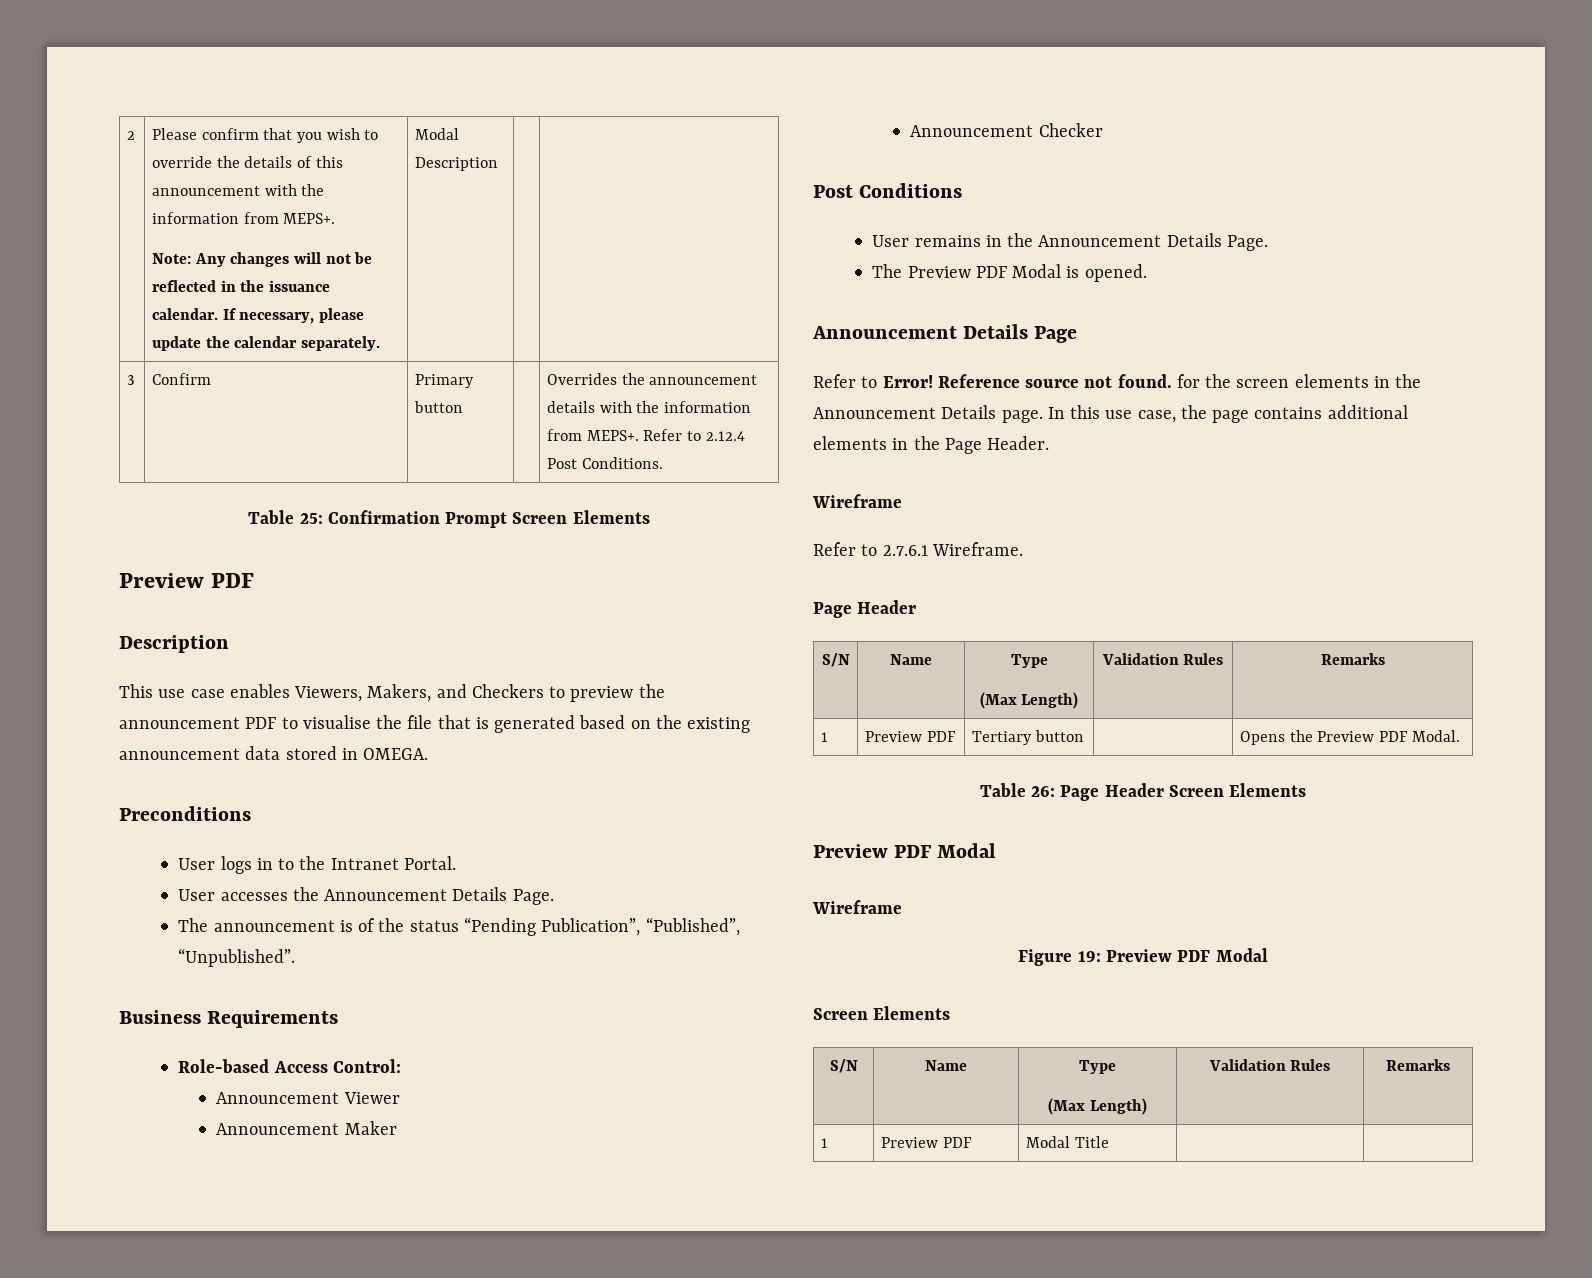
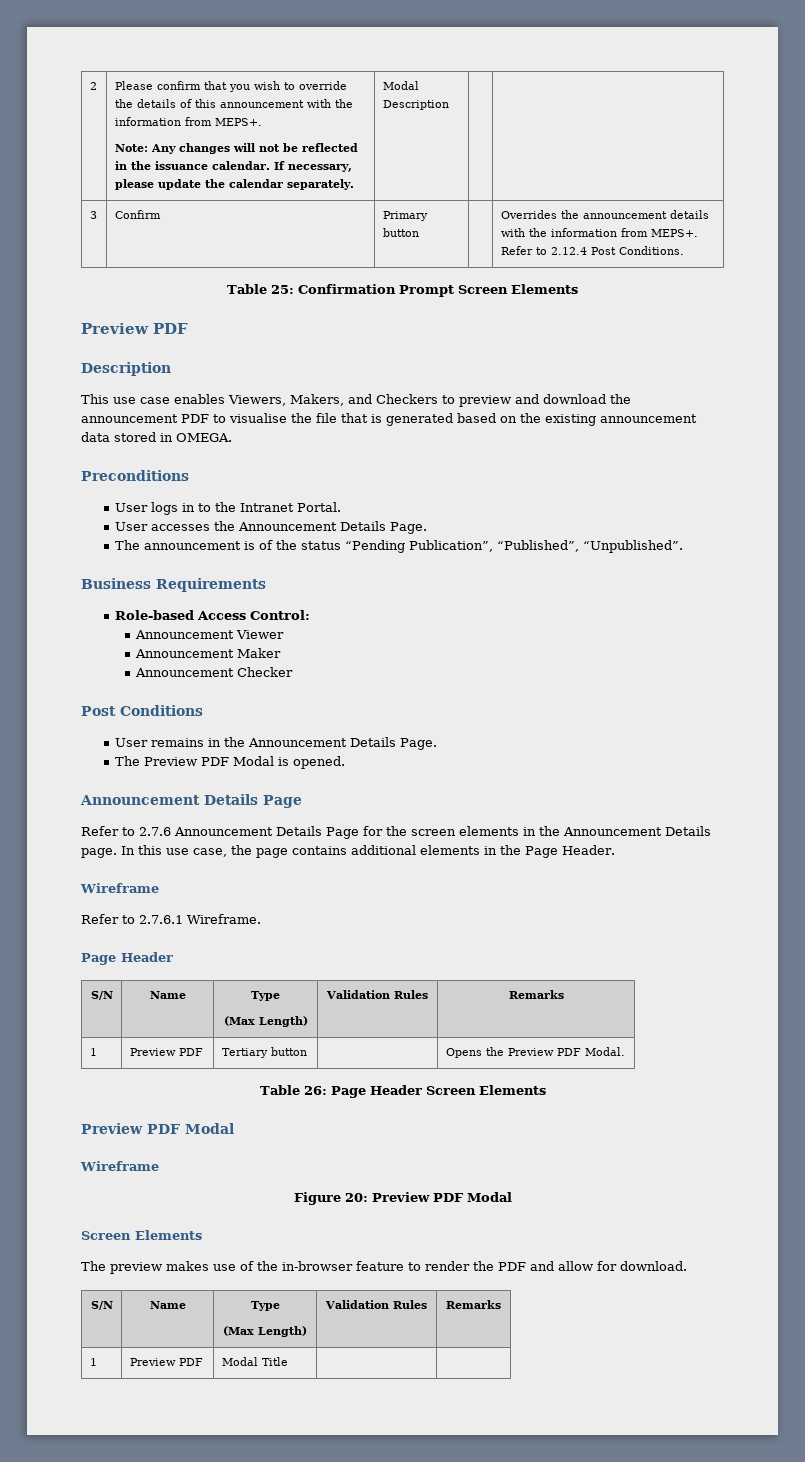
(634, 694) none -> [515,394,606,404] and download
[882,374,1172,388] Error! Reference source not found. -> [139,826,359,839] 2.7.6 Announcement Details Page
[1077,951,1101,962] 19: -> [344,1193,368,1202] 20:
(951, 1013) none -> [81,1261,687,1274] // The preview makes use of the in-browser feature to render the PDF and allow for download.

